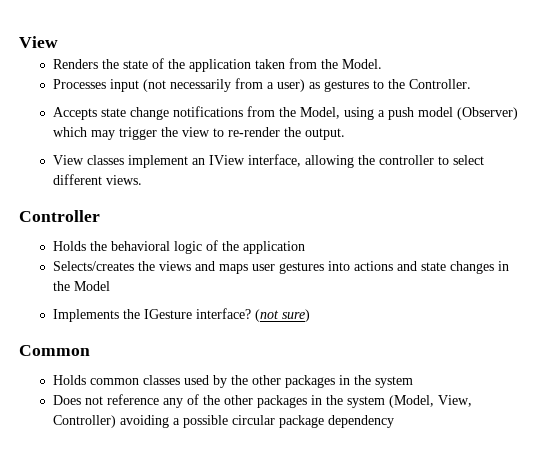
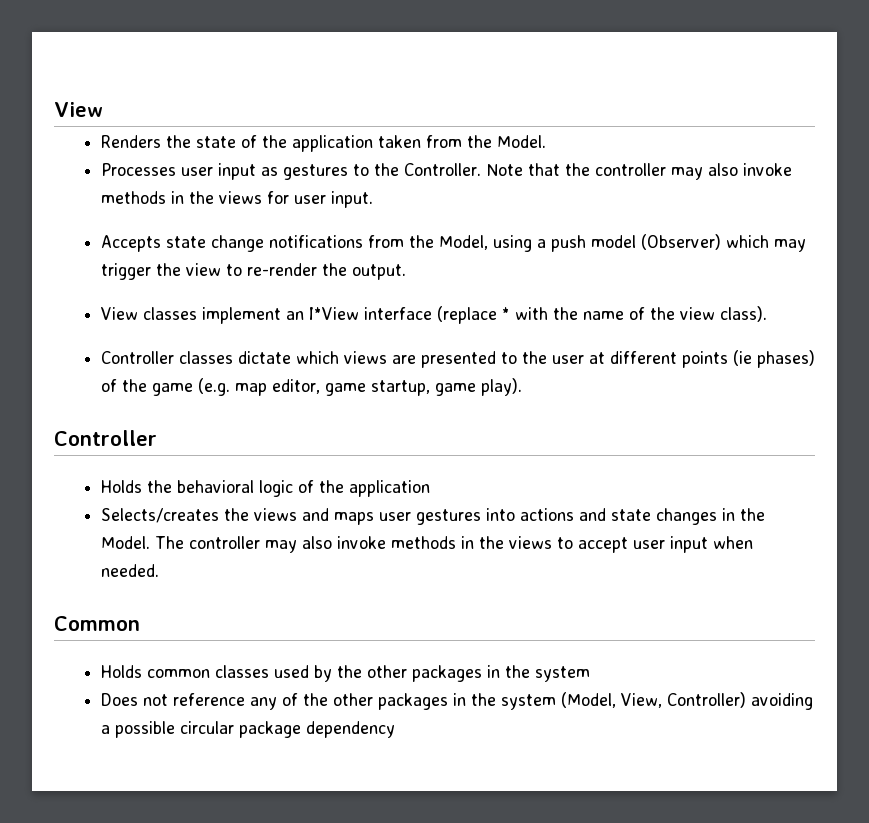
[109,78,305,92] input (not necessarily from a user) -> [180,163,256,180] user input
(471, 84) none -> [485,163,792,180] [100,191,373,208] Note that the controller may also invoke methods in the views for user input.
[208,154,484,168] [52,174,142,185] IView interface, allowing the controller to select different views. -> [308,306,767,324] [100,350,815,368] [100,378,522,396] I*View interface (replace * with the name of the view class). // Controller classes dictate which views are presented to the user at different points (ie phases) of the game (e.g. map editor, game startup, game play).
[73,281,110,291] [52,308,310,322] Model // Implements the IGesture interface? (not sure) -> [100,536,753,553] [100,564,159,577] Model. The controller may also invoke methods in the views to accept user input when needed.

